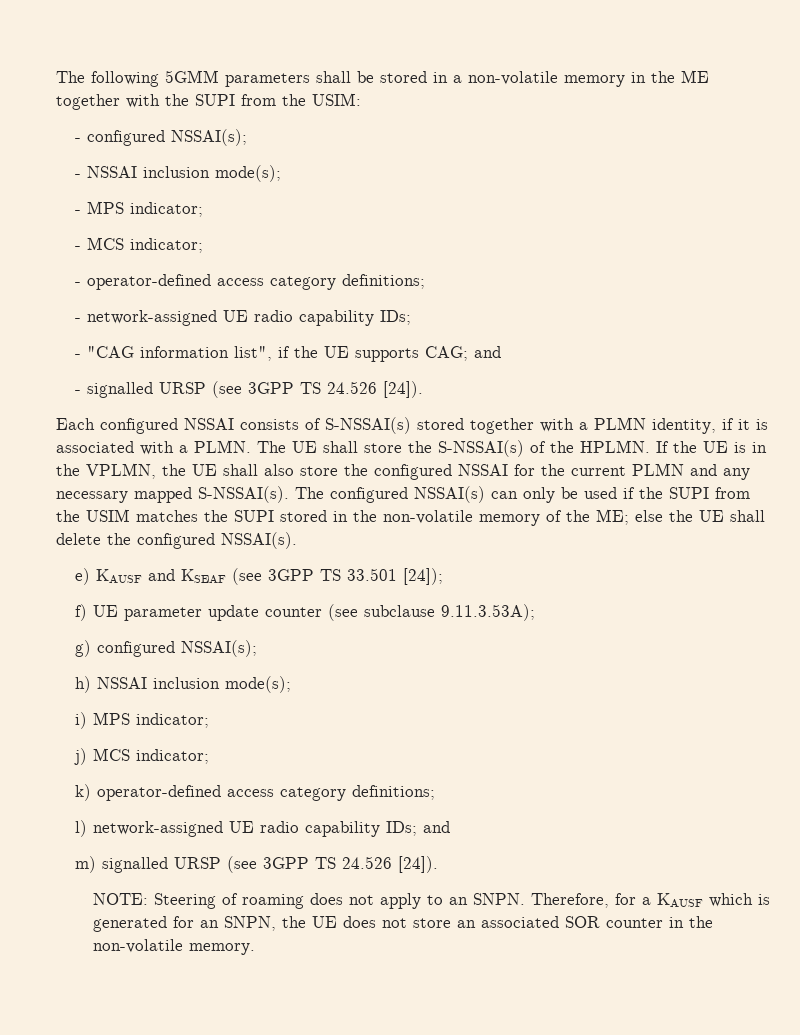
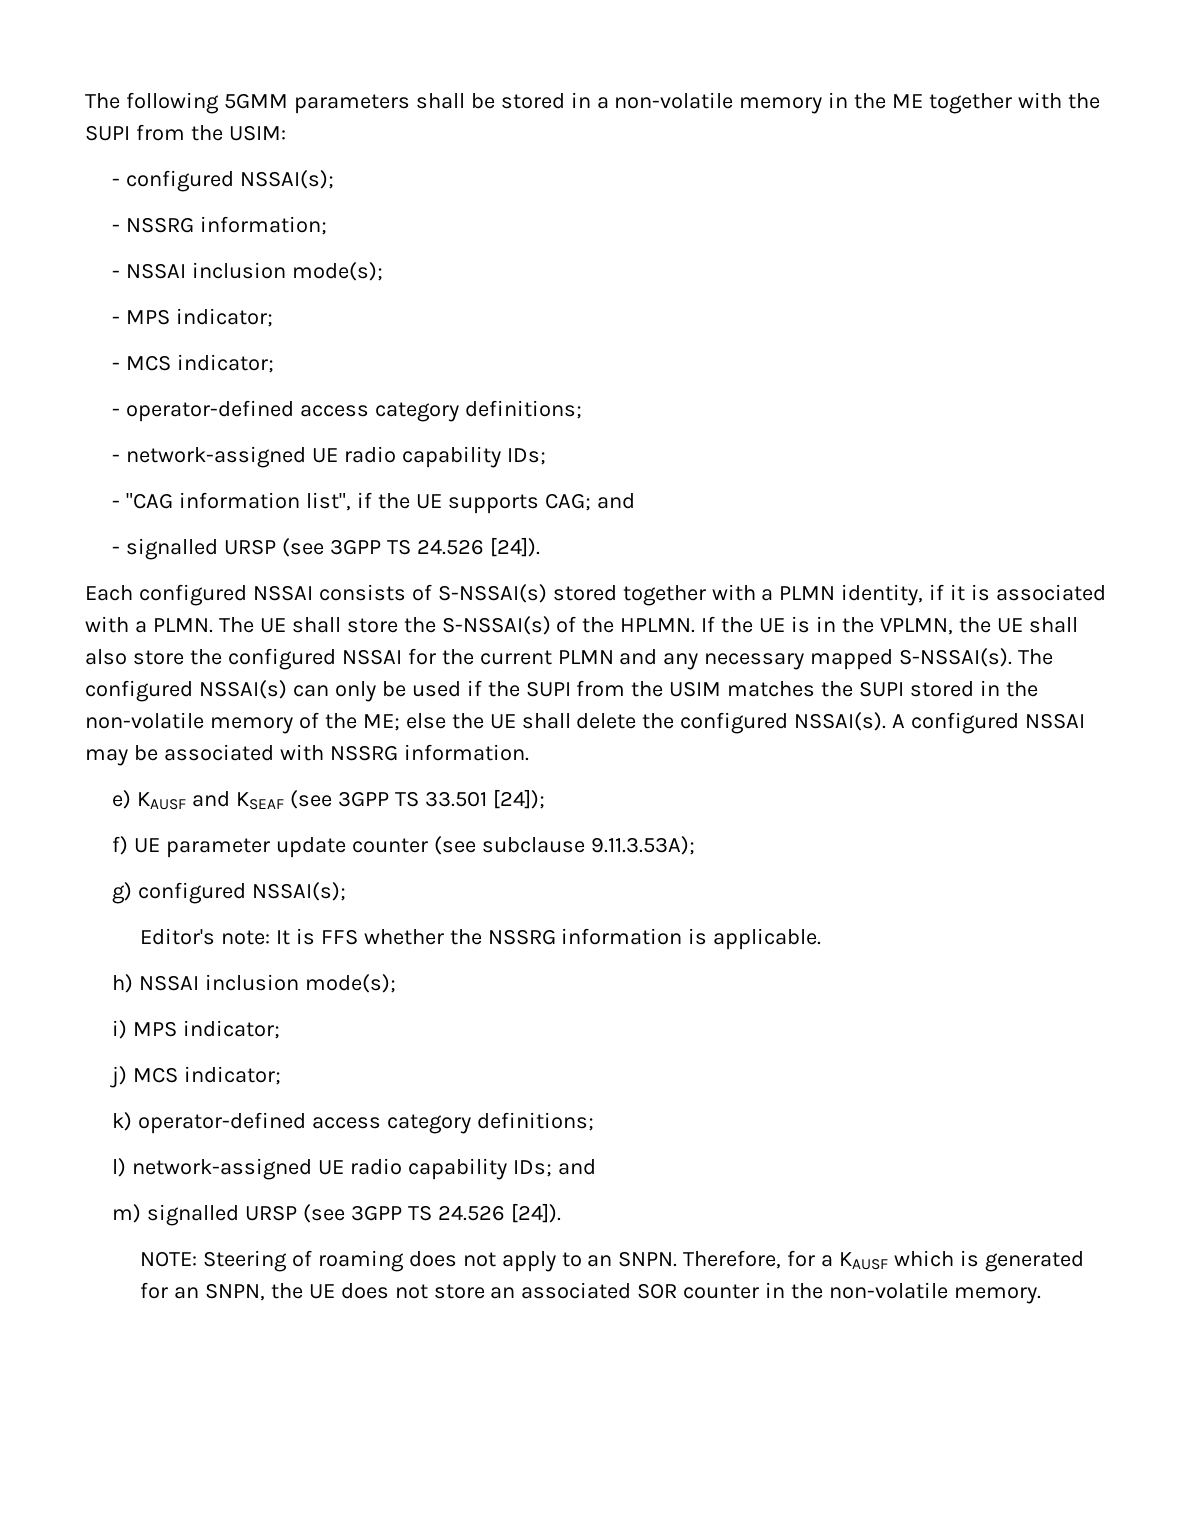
(247, 137) none -> [112,216,328,235] // - NSSRG information;
(297, 540) none -> [892,712,1086,734] [85,744,529,766] A configured NSSAI may be associated with NSSRG information.
(257, 648) none -> [139,928,822,950] // Editor's note: It is FFS whether the NSSRG information is applicable.

